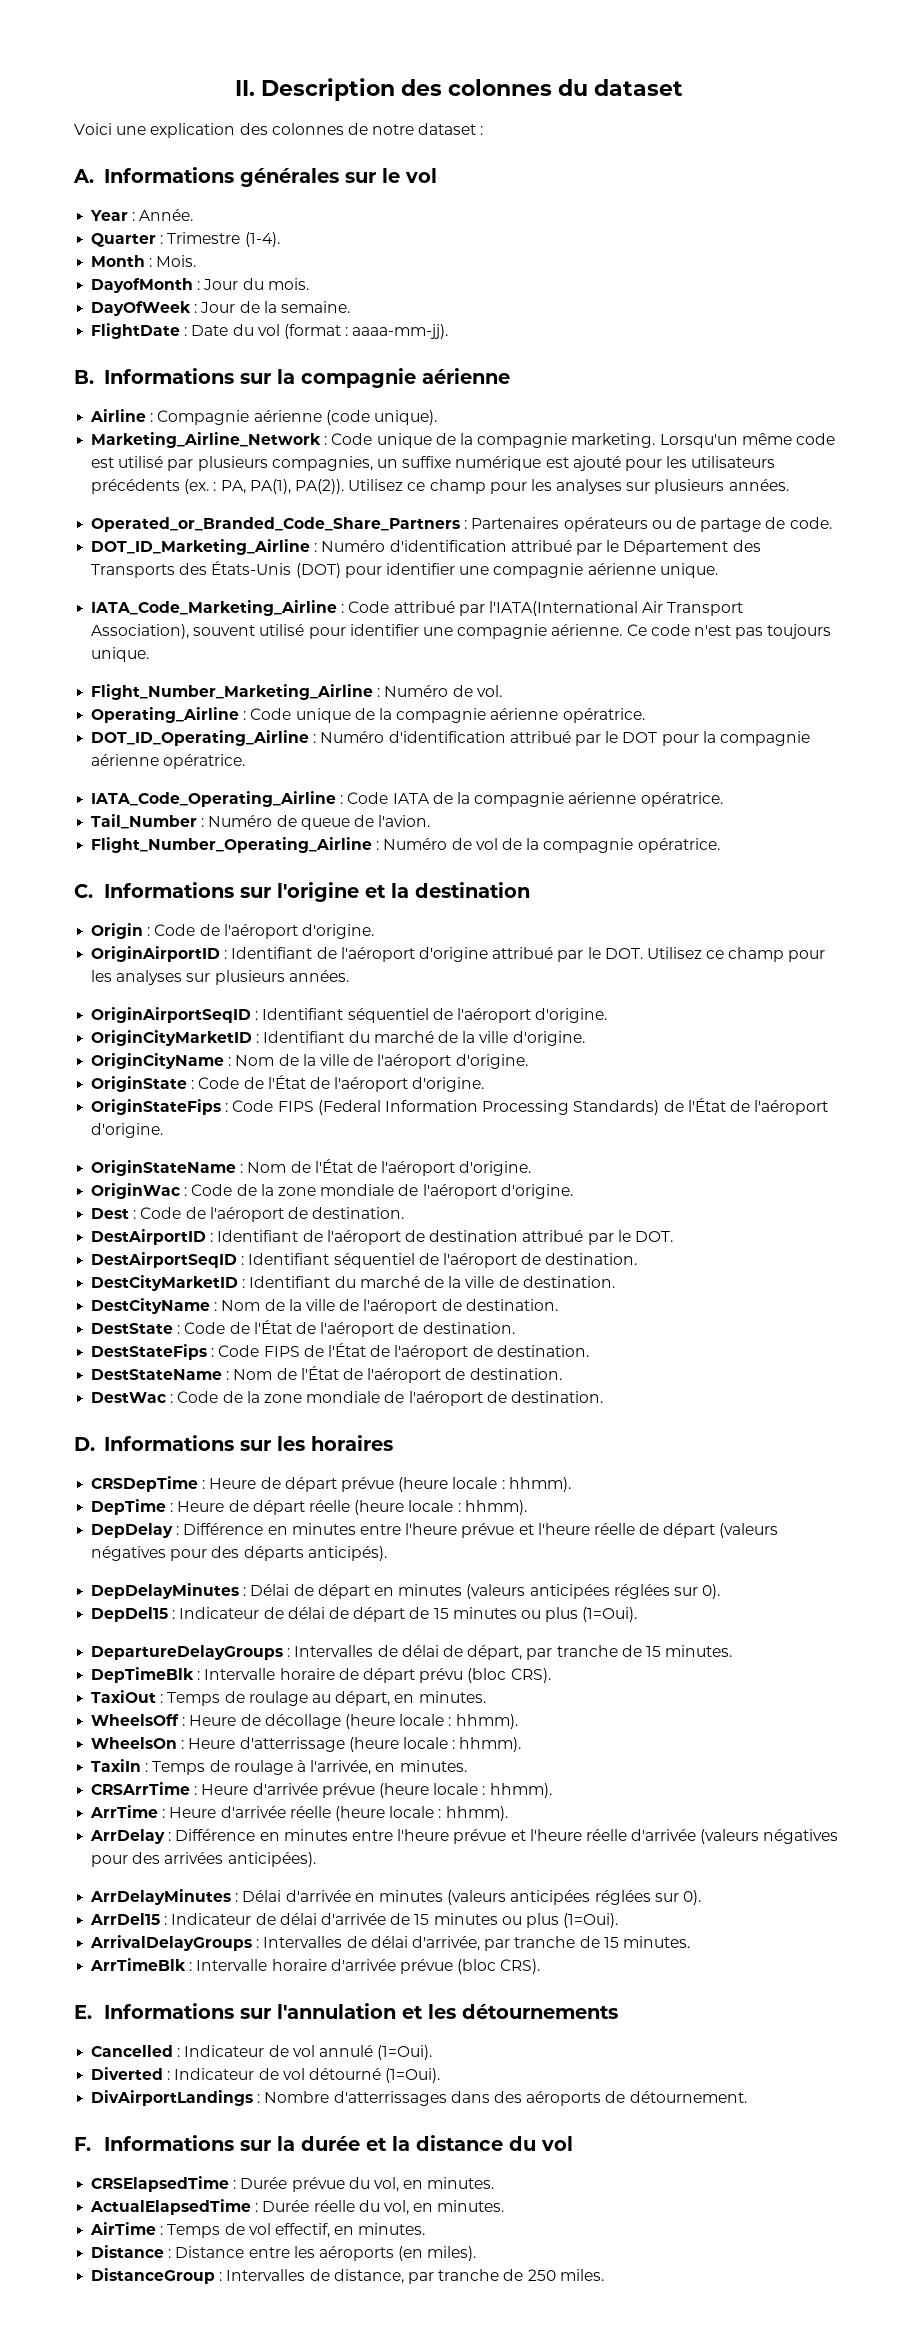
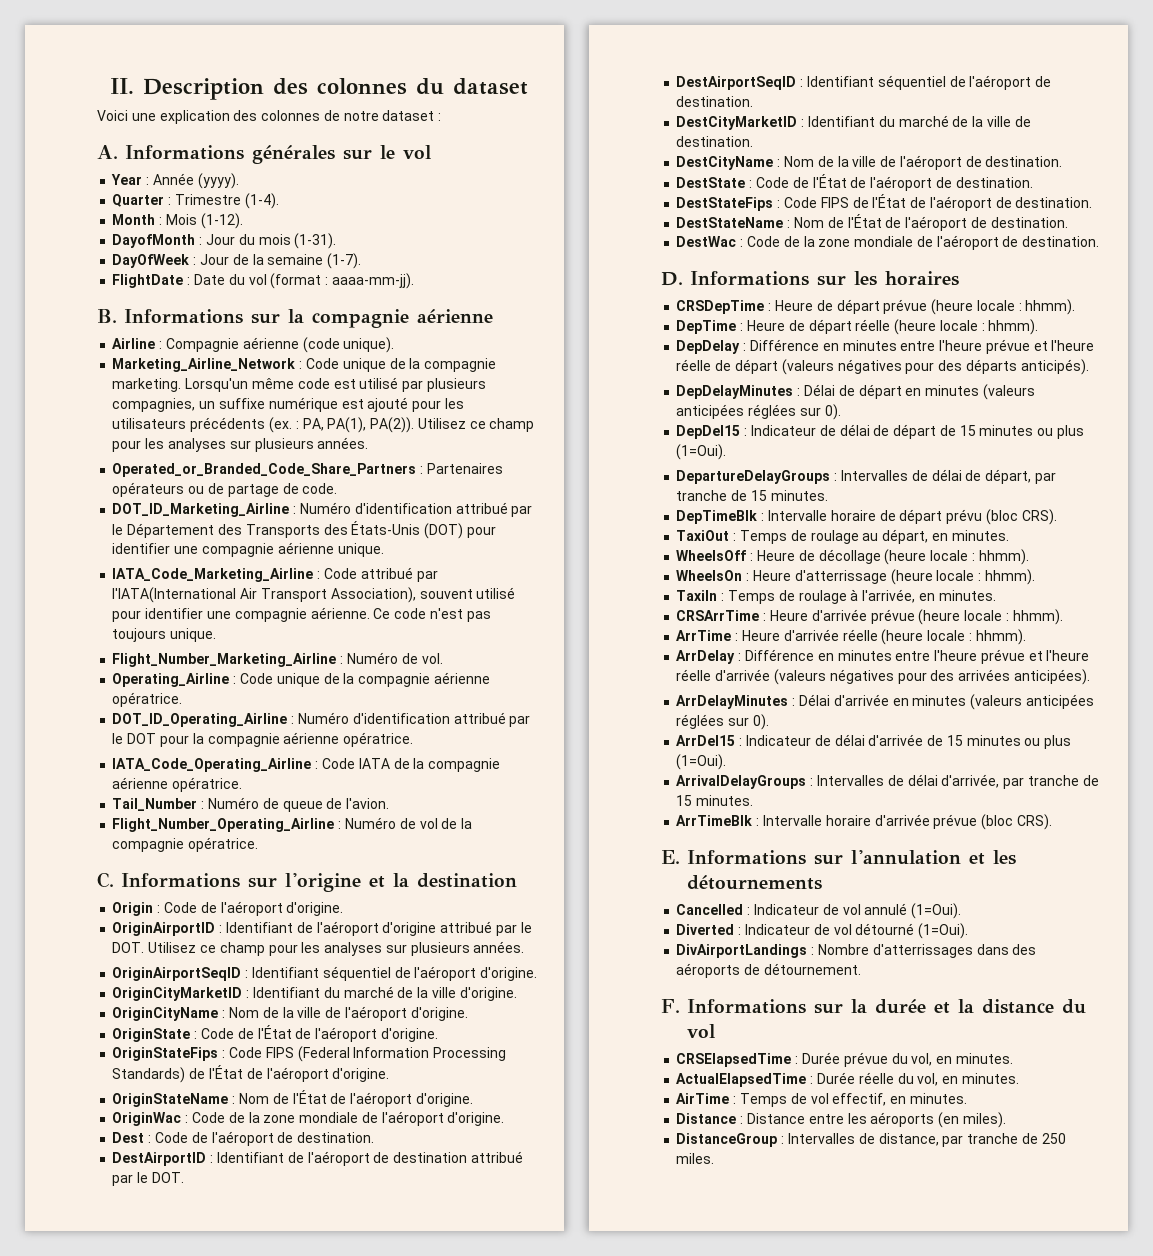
[139,209,194,221] Année. -> [152,173,239,189] Année (yyyy).
[156,255,197,267] Mois. -> [165,213,243,229] Mois (1-12).
[267,278,309,290] mois. -> [258,233,337,249] mois (1-31).
[280,301,350,313] semaine. -> [267,253,362,269] semaine (1-7).

